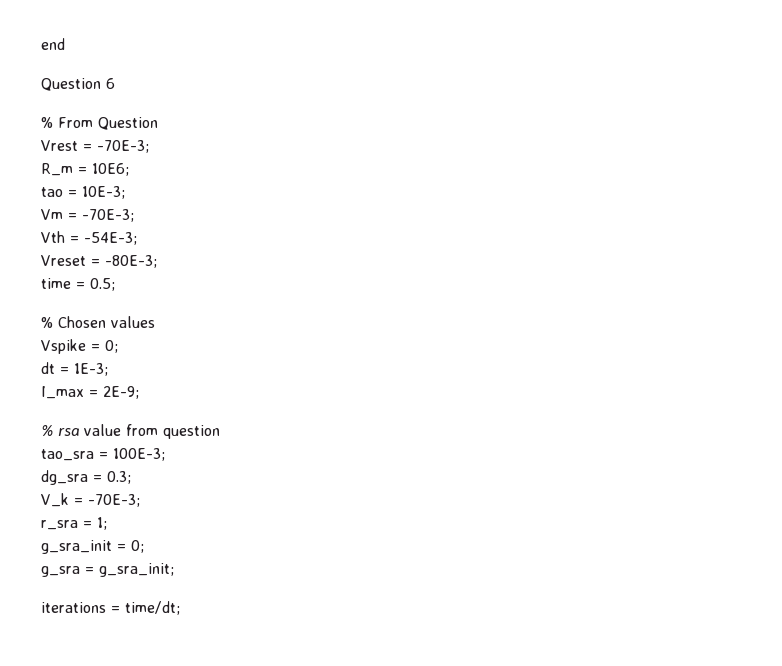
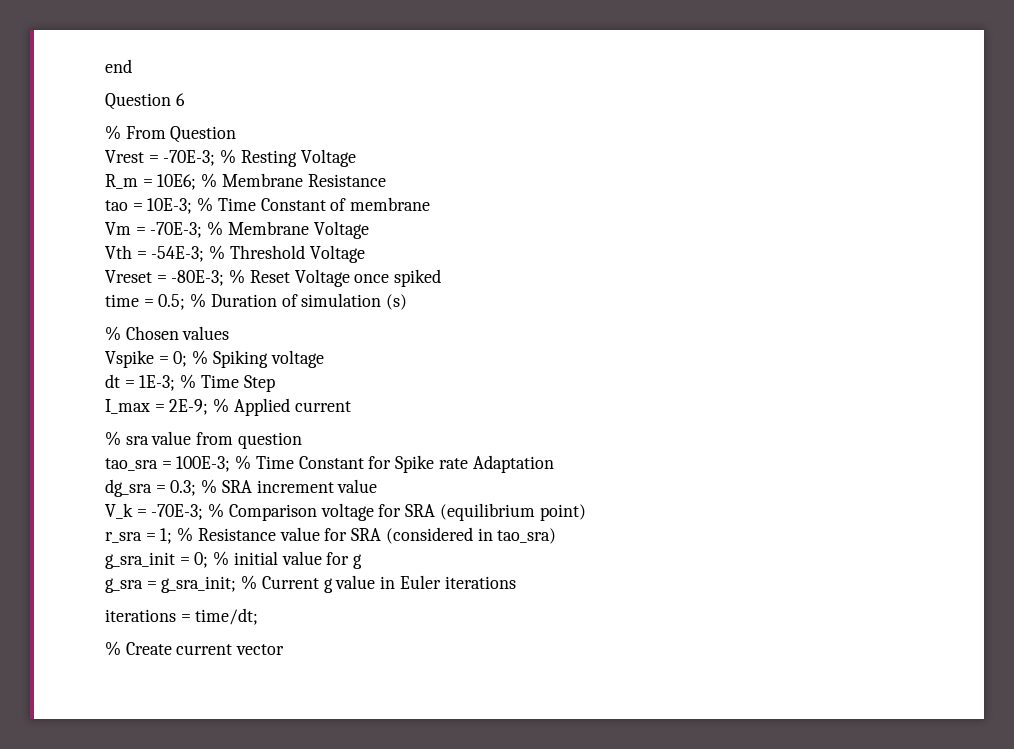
(149, 146) none -> [220,149,356,167] % Resting Voltage
(129, 169) none -> [201,173,386,188] % Membrane Resistance
(125, 192) none -> [197,197,431,212] % Time Constant of membrane
(134, 215) none -> [207,221,369,239] % Membrane Voltage
(137, 238) none -> [209,245,365,263] % Threshold Voltage
[41,278,115,291] // time = 0.5; -> [229,269,442,287] [105,293,408,310] % Reset Voltage once spiked // time = 0.5; % Duration of simulation (s)
(118, 346) none -> [192,350,324,368] % Spiking voltage
(108, 369) none -> [180,374,275,392] % Time Step
[41,425,79,436] // % rsa -> [213,398,351,416] [105,431,149,446] % Applied current // % sra
(165, 454) none -> [235,455,554,473] % Time Constant for Spike rate Adaptation
(131, 477) none -> [201,479,378,494] % SRA increment value
[41,517,107,530] [41,540,144,554] [41,563,174,577] // r_sra = 1; // g_sra_init = 0; // g_sra = g_sra_init; -> [208,503,586,521] [105,527,557,544] [105,551,363,569] [105,575,516,593] % Comparison voltage for SRA (equilibrium point) // r_sra = 1; % Resistance value for SRA (considered in tao_sra) // g_sra_init = 0; % initial value for g // g_sra = g_sra_init; % Current g value in Euler iterations
(180, 608) none -> [105,641,285,656] // % Create current vector

